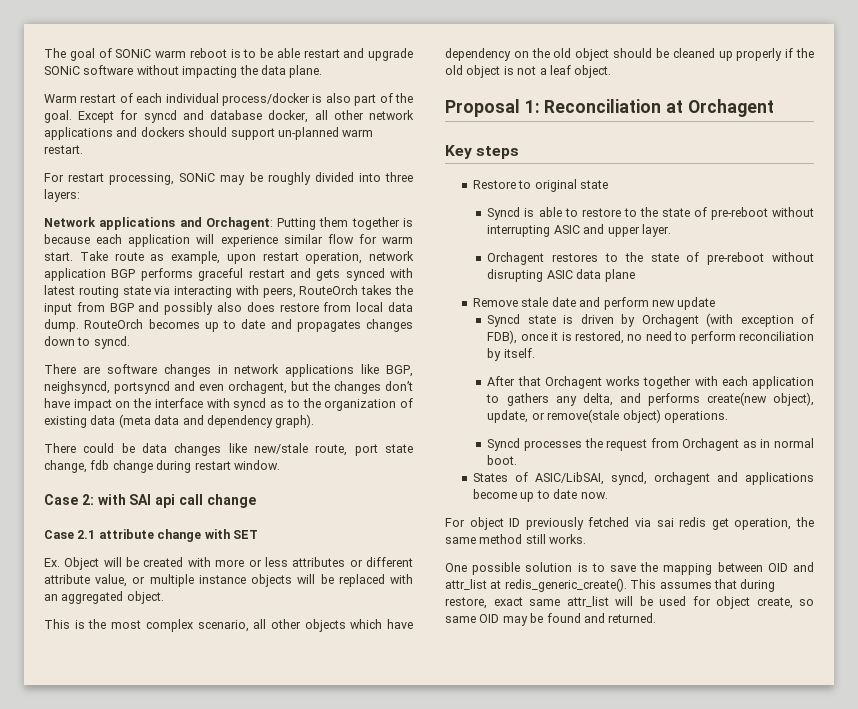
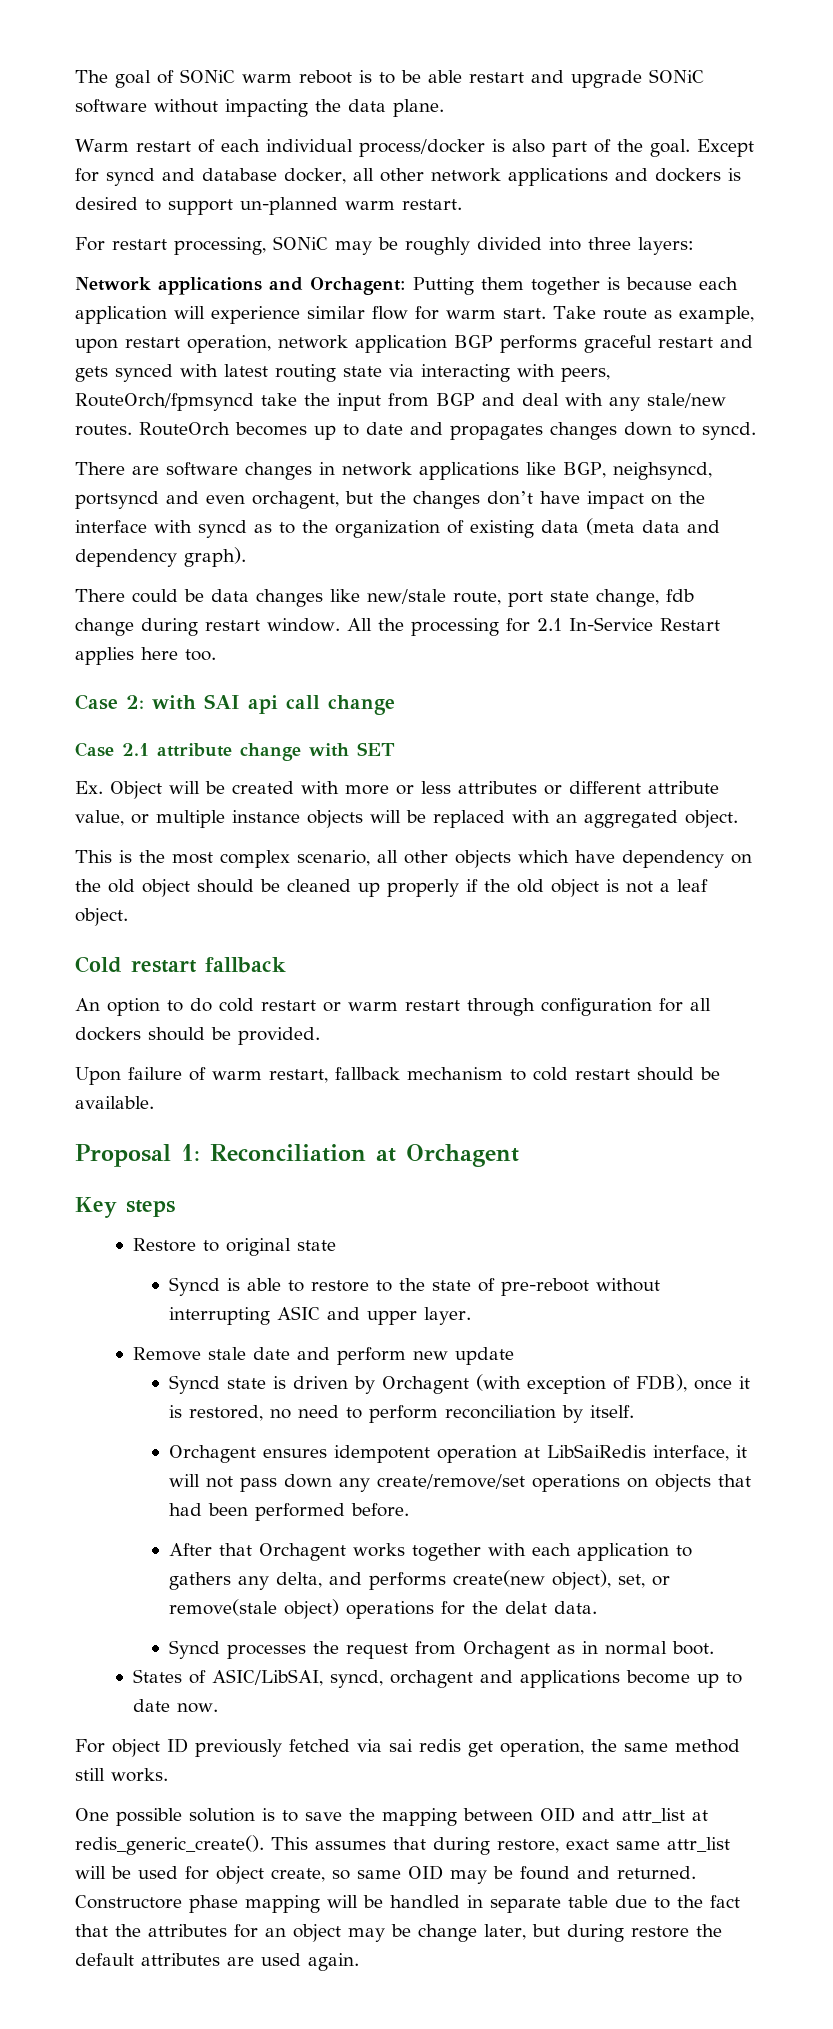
[188,127,228,137] should -> [727,168,741,181] [75,197,161,211] is desired to
[299,285,393,295] RouteOrch takes -> [75,393,297,411] RouteOrch/fpmsyncd take
[164,302,414,315] [44,319,79,332] possibly also does restore from local data dump. -> [522,393,726,411] [75,424,132,436] deal with any stale/new routes.
(280, 465) none -> [346,617,720,636] [75,647,216,665] All the processing for 2.1 In-Service Restart applies here too.
(612, 71) none -> [75,956,286,973] [75,998,711,1016] [75,1027,320,1045] [75,1067,720,1085] [75,1096,154,1109] // Cold restart fallback // An option to do cold restart or warm restart through configuration for all dockers should be provided. // Upon failure of warm restart, fallback mechanism to cold restart should be available.
[487,252,814,265] [487,269,635,282] // Orchagent restores to the state of pre-reboot without disrupting ASIC data plane -> (472, 1316) none
(535, 353) none -> [169,1444,748,1463] [169,1474,752,1492] [169,1503,410,1521] // Orchagent ensures idempotent operation at LibSaiRedis interface, it will not pass down any create/remove/set operations on objects that had been performed before.
[487,410,529,423] update, -> [618,1574,646,1588] set,
[663,411,728,423] operations. -> [346,1601,598,1619] operations for the delat data.
(657, 618) none -> [75,1895,740,1913] [75,1924,722,1942] [75,1953,359,1971] Constructore phase mapping will be handled in separate table due to the fact that the attributes for an object may be change later, but during restore the default attributes are used again.

